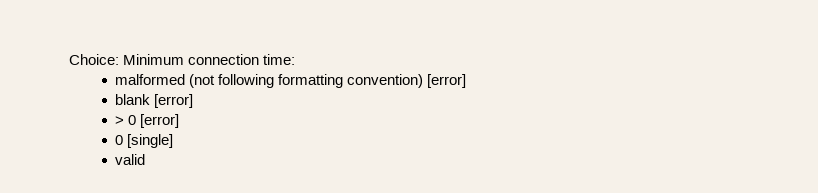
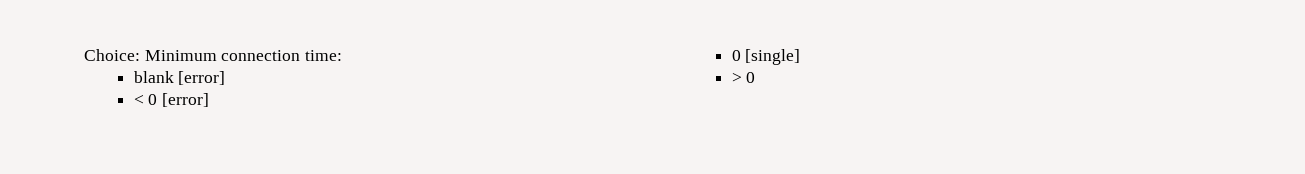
[115,74,467,88] // malformed (not following formatting convention) [error] -> (343, 55) none
[115,116,125,125] > -> [133,94,144,105] <
[115,154,146,165] valid -> [731,72,756,83] > 0

